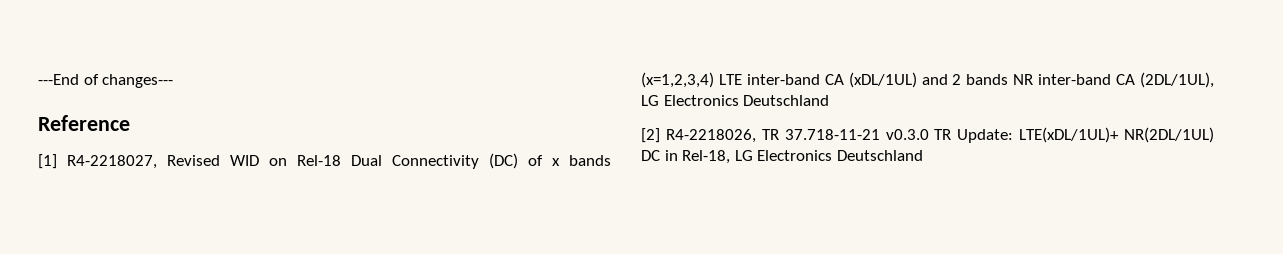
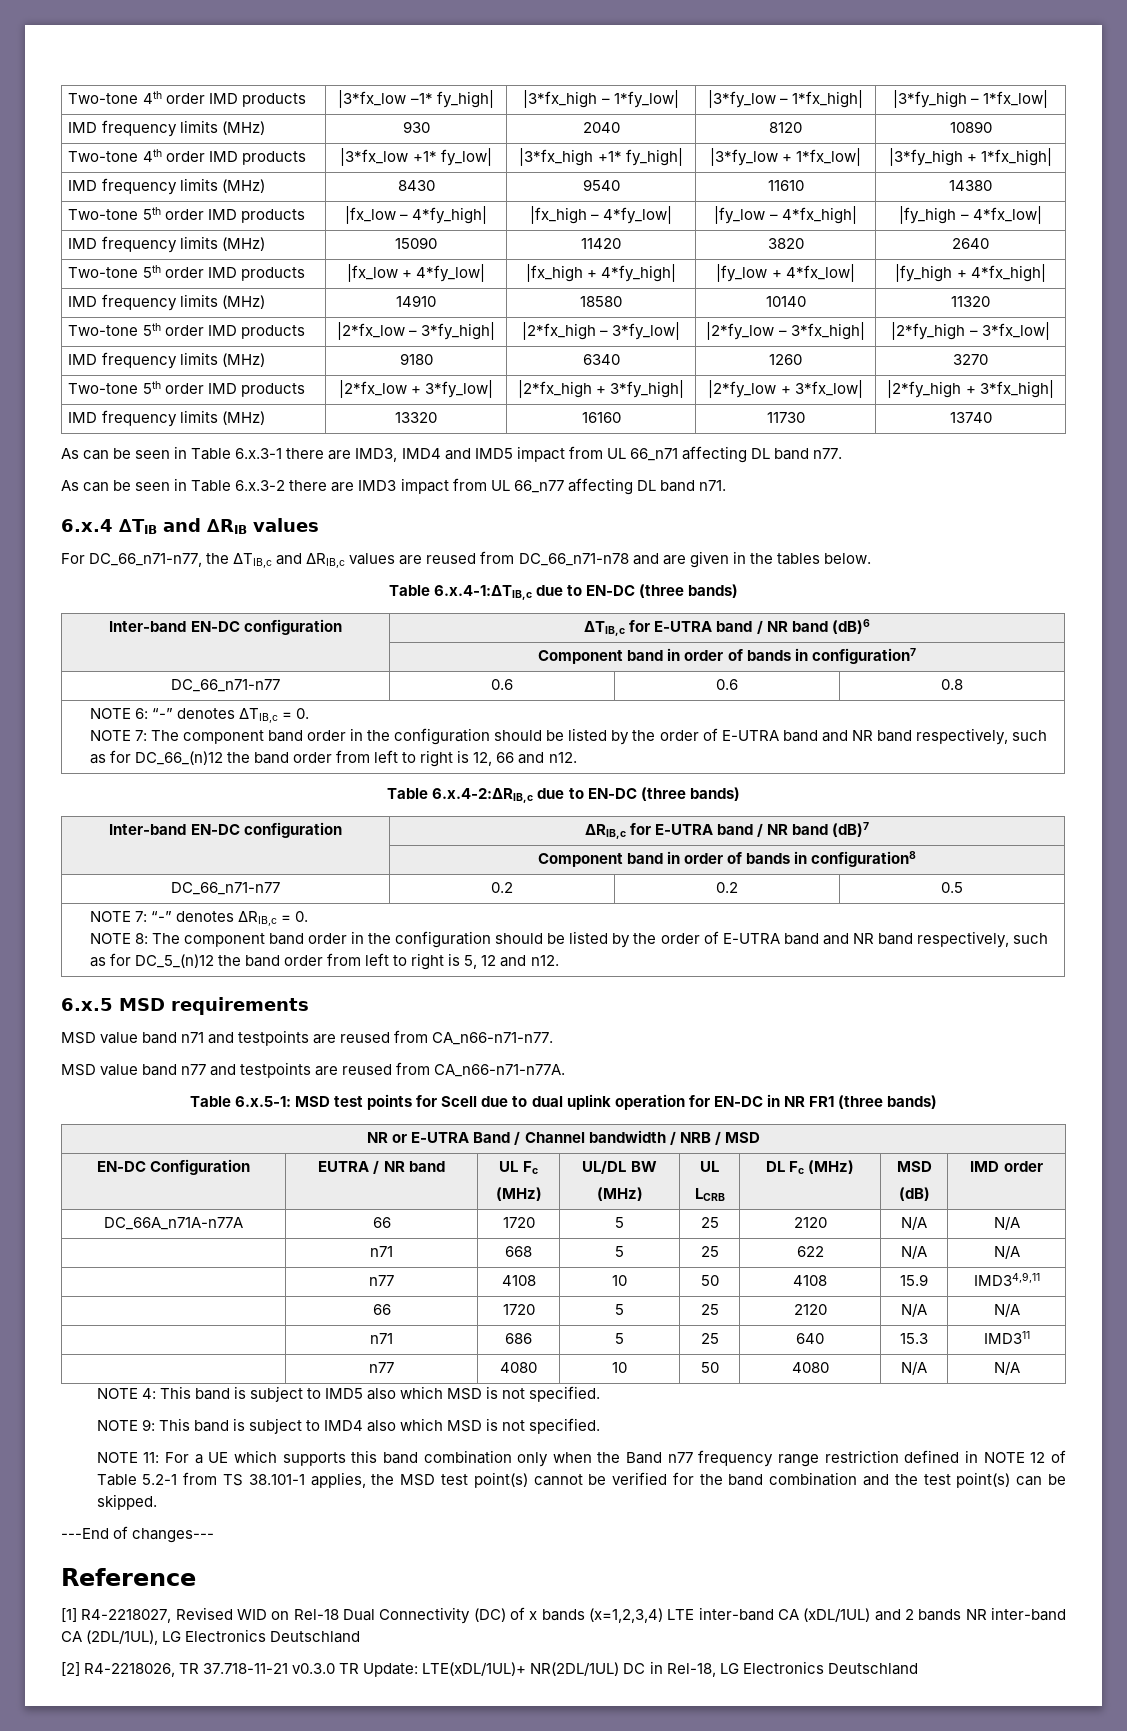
(38, 79) none -> [68,91,306,107] [338,90,494,108] [523,90,679,108] [707,90,864,108] [892,90,1049,108] [68,120,265,137] [402,121,430,133] [582,122,620,133] [769,122,802,133] [949,121,992,133] [68,149,306,165] [340,148,492,166] [519,148,683,166] [709,148,862,166] [888,148,1053,166] [68,178,265,195] [397,180,435,191] [582,179,620,191] [767,180,804,191] [949,180,992,191] [68,207,305,223] [344,206,488,224] [529,206,673,224] [714,206,857,224] [899,206,1042,224] [68,236,265,253] [394,237,437,249] [581,238,621,249] [767,238,804,249] [952,238,989,249] [68,265,305,281] [346,264,486,282] [525,264,677,282] [716,264,855,282] [895,264,1046,282] [68,294,265,311] [395,295,436,307] [580,296,622,307] [765,296,806,307] [951,296,990,307] [68,323,305,339] [336,322,496,340] [521,322,681,340] [706,322,865,340] [891,322,1050,340] [68,352,265,369] [399,353,433,365] [582,354,620,365] [769,354,802,365] [953,354,988,365] [68,381,305,397] [338,380,494,398] [517,380,685,398] [708,380,863,398] [887,380,1054,398] [68,410,265,427] [394,412,437,423] [581,412,621,423] [766,412,805,423] [949,412,992,423] [61,446,842,463] [61,478,726,495] [61,518,319,534] [61,551,871,568] [388,584,739,600] [109,619,342,635] [584,619,870,636] [538,648,916,664] [171,679,280,692] [490,679,513,690] [716,679,738,690] [941,679,963,690] [89,708,310,723] [89,728,1047,745] [89,750,577,767] [387,787,740,803] [109,822,342,838] [584,822,870,839] [537,851,917,867] [171,882,280,895] [490,882,513,893] [716,882,738,893] [941,882,963,893] [89,911,309,926] [89,931,1048,948] [89,953,559,970] [61,997,309,1015] [61,1030,554,1046] [61,1062,566,1078] [190,1094,937,1110] [367,1130,760,1145] [96,1159,251,1175] [318,1160,445,1174] [499,1161,538,1174] [495,1187,542,1201] [582,1160,657,1174] [596,1187,643,1201] [700,1161,719,1172] [694,1188,725,1201] [765,1160,855,1174] [896,1161,932,1172] [898,1187,930,1201] [970,1161,1043,1172] [104,1217,243,1230] [372,1217,391,1228] [502,1217,535,1228] [615,1217,624,1228] [700,1217,719,1228] [793,1217,827,1228] [901,1216,927,1230] [993,1216,1020,1230] [369,1246,393,1257] [505,1246,532,1257] [615,1246,624,1257] [700,1246,719,1257] [796,1246,824,1257] [901,1245,927,1259] [993,1245,1020,1259] [368,1275,394,1286] [501,1275,536,1286] [612,1275,627,1286] [700,1275,719,1286] [793,1275,827,1286] [900,1274,928,1286] [973,1272,1040,1286] [372,1304,391,1315] [502,1304,535,1315] [615,1304,624,1315] [700,1304,719,1315] [793,1304,827,1315] [901,1303,927,1317] [993,1303,1020,1317] [369,1333,393,1344] [505,1333,532,1344] [615,1333,624,1344] [700,1333,719,1344] [796,1333,824,1344] [900,1333,928,1344] [983,1331,1030,1344] [368,1362,394,1373] [500,1362,537,1373] [612,1362,627,1373] [700,1362,719,1373] [791,1362,829,1373] [901,1361,927,1375] [993,1361,1020,1375] [96,1386,601,1402] [96,1418,601,1434] [96,1450,1066,1467] [96,1472,1066,1488] [96,1494,157,1510] Two-tone 4th order IMD products | |3*fx_low –1* fy_high| | |3*fx_high – 1*fy_low| | |3*fy_low – 1*fx_high| | |3*fy_high – 1*fx_low| // IMD frequency limits (MHz) | 930 | 2040 | 8120 | 10890 // Two-tone 4th order IMD products | |3*fx_low +1* fy_low| | |3*fx_high +1* fy_high| | |3*fy_low + 1*fx_low| | |3*fy_high + 1*fx_high| // IMD frequency limits (MHz) | 8430 | 9540 | 11610 | 14380 // Two-tone 5th order IMD products | |fx_low – 4*fy_high| | |fx_high – 4*fy_low| | |fy_low – 4*fx_high| | |fy_high – 4*fx_low| // IMD frequency limits (MHz) | 15090 | 11420 | 3820 | 2640 // Two-tone 5th order IMD products | |fx_low + 4*fy_low| | |fx_high + 4*fy_high| | |fy_low + 4*fx_low| | |fy_high + 4*fx_high| // IMD frequency limits (MHz) | 14910 | 18580 | 10140 | 11320 // Two-tone 5th order IMD products | |2*fx_low – 3*fy_high| | |2*fx_high – 3*fy_low| | |2*fy_low – 3*fx_high| | |2*fy_high – 3*fx_low| // IMD frequency limits (MHz) | 9180 | 6340 | 1260 | 3270 // Two-tone 5th order IMD products | |2*fx_low + 3*fy_low| | |2*fx_high + 3*fy_high| | |2*fy_low + 3*fx_low| | |2*fy_high + 3*fx_high| // IMD frequency limits (MHz) | 13320 | 16160 | 11730 | 13740 // As can be seen in Table 6.x.3-1 there are IMD3, IMD4 and IMD5 impact from UL 66_n71 affecting DL band n77. // As can be seen in Table 6.x.3-2 there are IMD3 impact from UL 66_n77 affecting DL band n71. // 6.x.4 ∆TIB and ∆RIB values // For DC_66_n71-n77, the ΔTIB,c and ΔRIB,c values are reused from DC_66_n71-n78 and are given in the tables below. // Table 6.x.4-1:ΔTIB,c due to EN-DC (three bands) // Inter-band EN-DC configuration | ΔTIB,c for E-UTRA band / NR band (dB)6 // | Component band in order of bands in configuration7 // DC_66_n71-n77 | 0.6 | 0.6 | 0.8 // NOTE 6: “-” denotes ΔTIB,c = 0. // NOTE 7: The component band order in the configuration should be listed by the order of E-UTRA band and NR band respectively, such as for DC_66_(n)12 the band order from left to right is 12, 66 and n12. // Table 6.x.4-2:ΔRIB,c due to EN-DC (three bands) // Inter-band EN-DC configuration | ΔRIB,c for E-UTRA band / NR band (dB)7 // | Component band in order of bands in configuration8 // DC_66_n71-n77 | 0.2 | 0.2 | 0.5 // NOTE 7: “-” denotes ΔRIB,c = 0. // NOTE 8: The component band order in the configuration should be listed by the order of E-UTRA band and NR band respectively, such as for DC_5_(n)12 the band order from left to right is 5, 12 and n12. // 6.x.5 MSD requirements // MSD value band n71 and testpoints are reused from CA_n66-n71-n77. // MSD value band n77 and testpoints are reused from CA_n66-n71-n77A. // Table 6.x.5-1: MSD test points for Scell due to dual uplink operation for EN-DC in NR FR1 (three bands) // NR or E-UTRA Band / Channel bandwidth / NRB / MSD // EN-DC Configuration | EUTRA / NR band | UL Fc // (MHz) | UL/DL BW // (MHz) | UL // LCRB | DL Fc (MHz) | MSD // (dB) | IMD order // DC_66A_n71A-n77A | 66 | 1720 | 5 | 25 | 2120 | N/A | N/A // | n71 | 668 | 5 | 25 | 622 | N/A | N/A // | n77 | 4108 | 10 | 50 | 4108 | 15.9 | IMD34,9,11 // | 66 | 1720 | 5 | 25 | 2120 | N/A | N/A // | n71 | 686 | 5 | 25 | 640 | 15.3 | IMD311 // | n77 | 4080 | 10 | 50 | 4080 | N/A | N/A // NOTE 4: This band is subject to IMD5 also which MSD is not specified. // NOTE 9: This band is subject to IMD4 also which MSD is not specified. // NOTE 11: For a UE which supports this band combination only when the Band n77 frequency range restriction defined in NOTE 12 of Table 5.2-1 from TS 38.101-1 applies, the MSD test point(s) cannot be verified for the band combination and the test point(s) can be skipped. //

